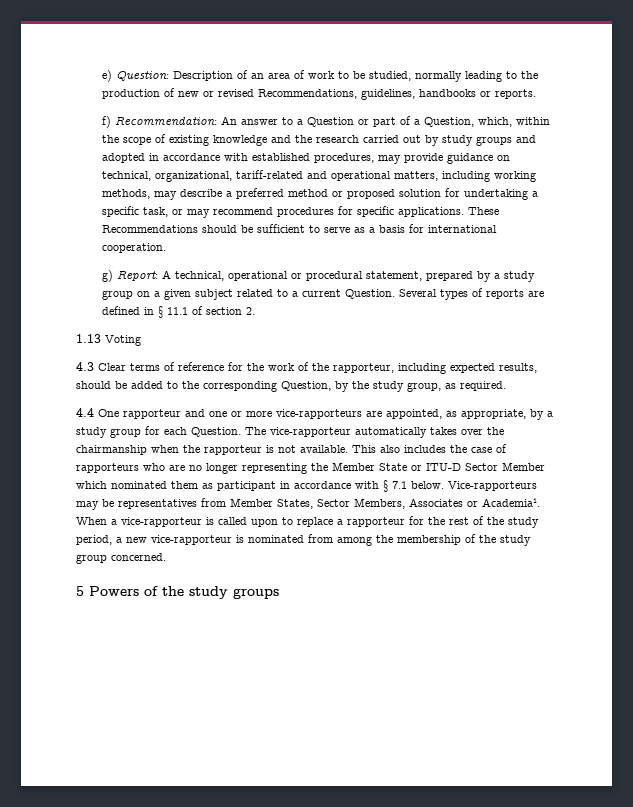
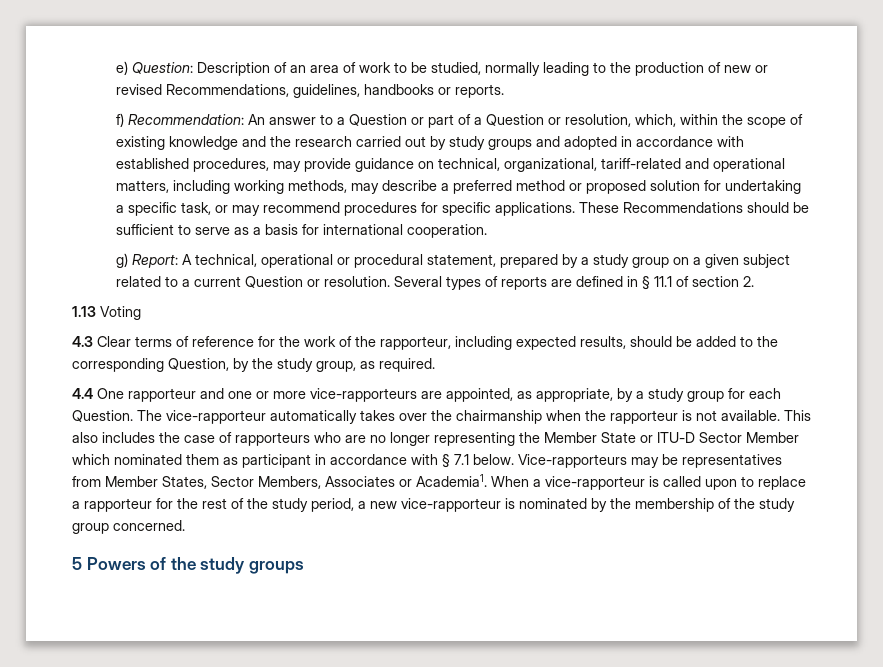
[423,117,474,127] Question, -> [485,114,631,127] Question or resolution,
[344,289,395,299] Question. -> [244,276,390,288] Question or resolution.
[308,534,372,546] from among -> [591,498,607,512] by

